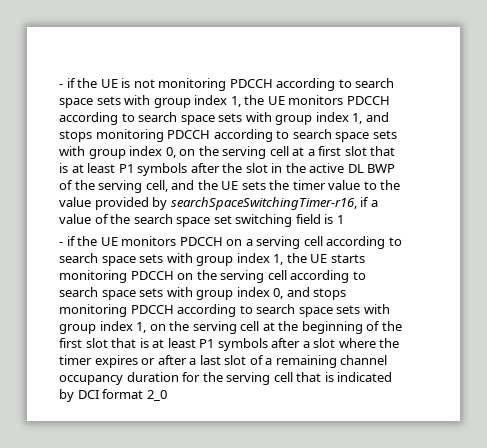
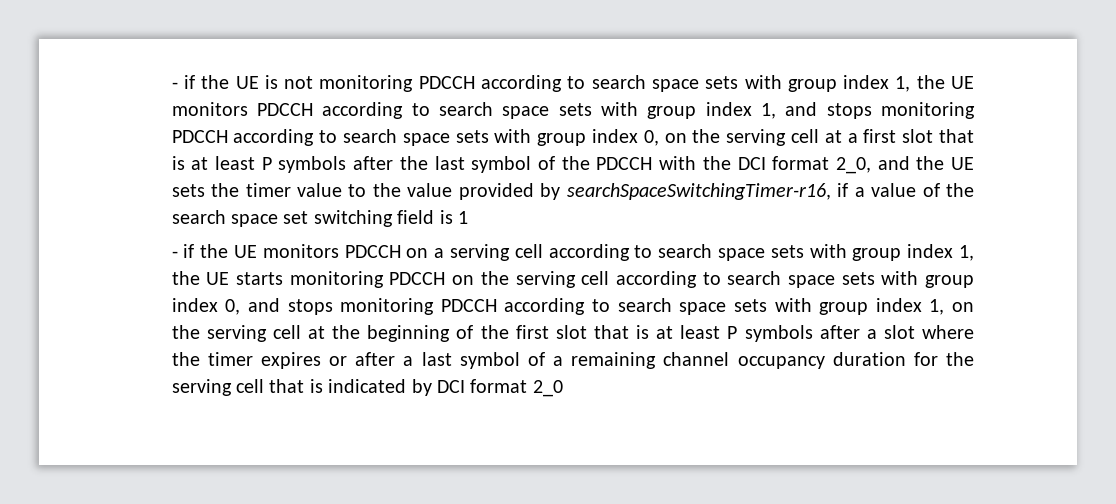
[118,164,134,173] P1 -> [261,157,272,170] P
[245,163,396,173] [59,180,168,193] slot in the active DL BWP of the serving cell, -> [434,156,871,174] last symbol of the PDCCH with the DCI format 2_0,
[199,339,215,348] P1 -> [727,326,738,339] P
[224,355,247,365] slot -> [459,352,520,369] symbol

